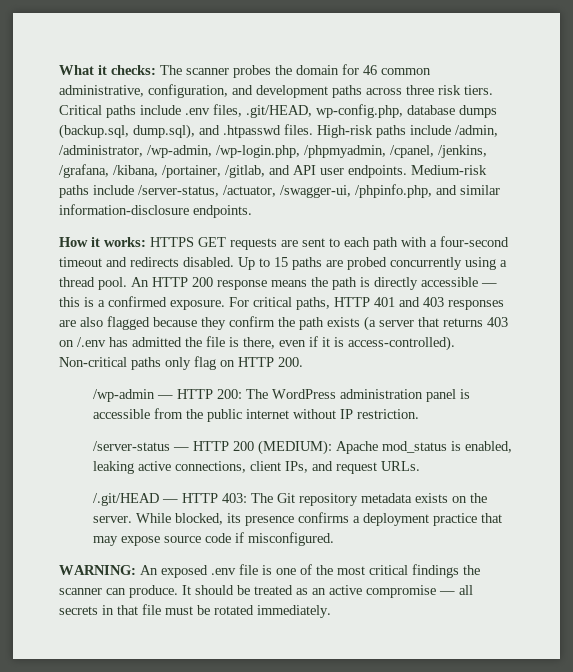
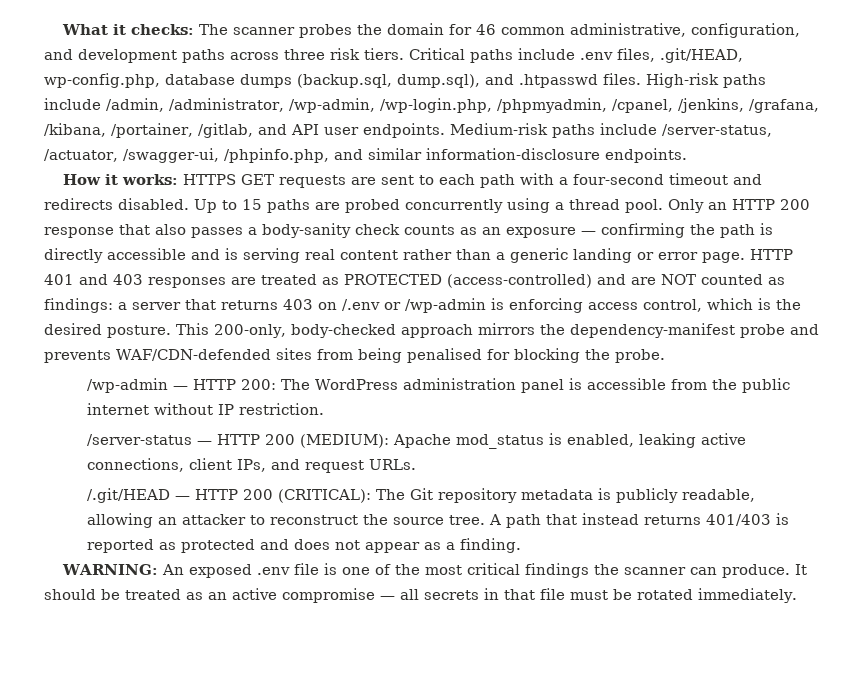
[131,277,149,287] An -> [668,199,727,213] Only an
[271,280,307,287] means -> [119,223,685,238] that also passes a body-sanity check counts as an exposure — confirming
[481,283,497,287] [59,296,330,310] — this is a confirmed exposure. For critical paths, -> [191,248,745,263] and is serving real content rather than a generic landing or error page.
[80,316,376,331] also flagged because they confirm the path exists (a -> [261,274,785,288] [44,298,127,313] treated as PROTECTED (access-controlled) and are NOT counted as findings: a
[109,336,455,351] [59,356,303,370] has admitted the file is there, even if it is access-controlled). Non-critical paths only flag on HTTP 200. -> [384,298,801,313] [44,323,819,338] [44,348,665,363] or /wp-admin is enforcing access control, which is the desired posture. This 200-only, body-checked approach mirrors the dependency-manifest probe and prevents WAF/CDN-defended sites from being penalised for blocking the probe.
[221,493,247,503] 403: -> [242,489,371,503] 200 (CRITICAL):
[414,493,487,503] [92,512,502,526] [92,532,334,546] exists on the server. While blocked, its presence confirms a deployment practice that may expose source code if misconfigured. -> [597,488,755,503] [86,513,789,528] [86,538,521,553] is publicly readable, allowing an attacker to reconstruct the source tree. A path that instead returns 401/403 is reported as protected and does not appear as a finding.

